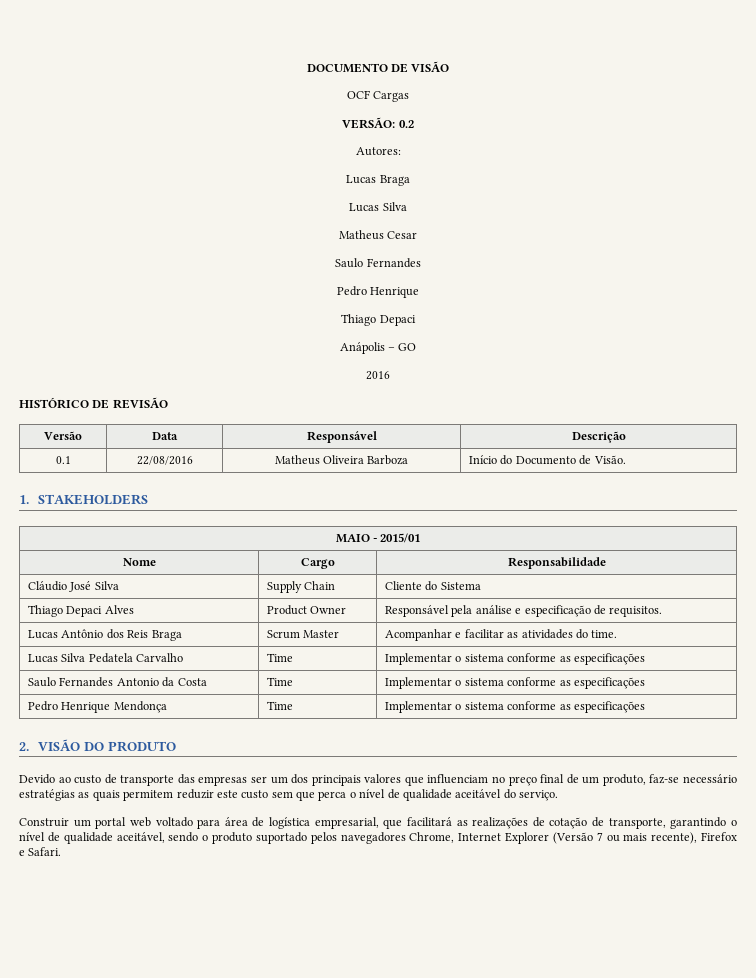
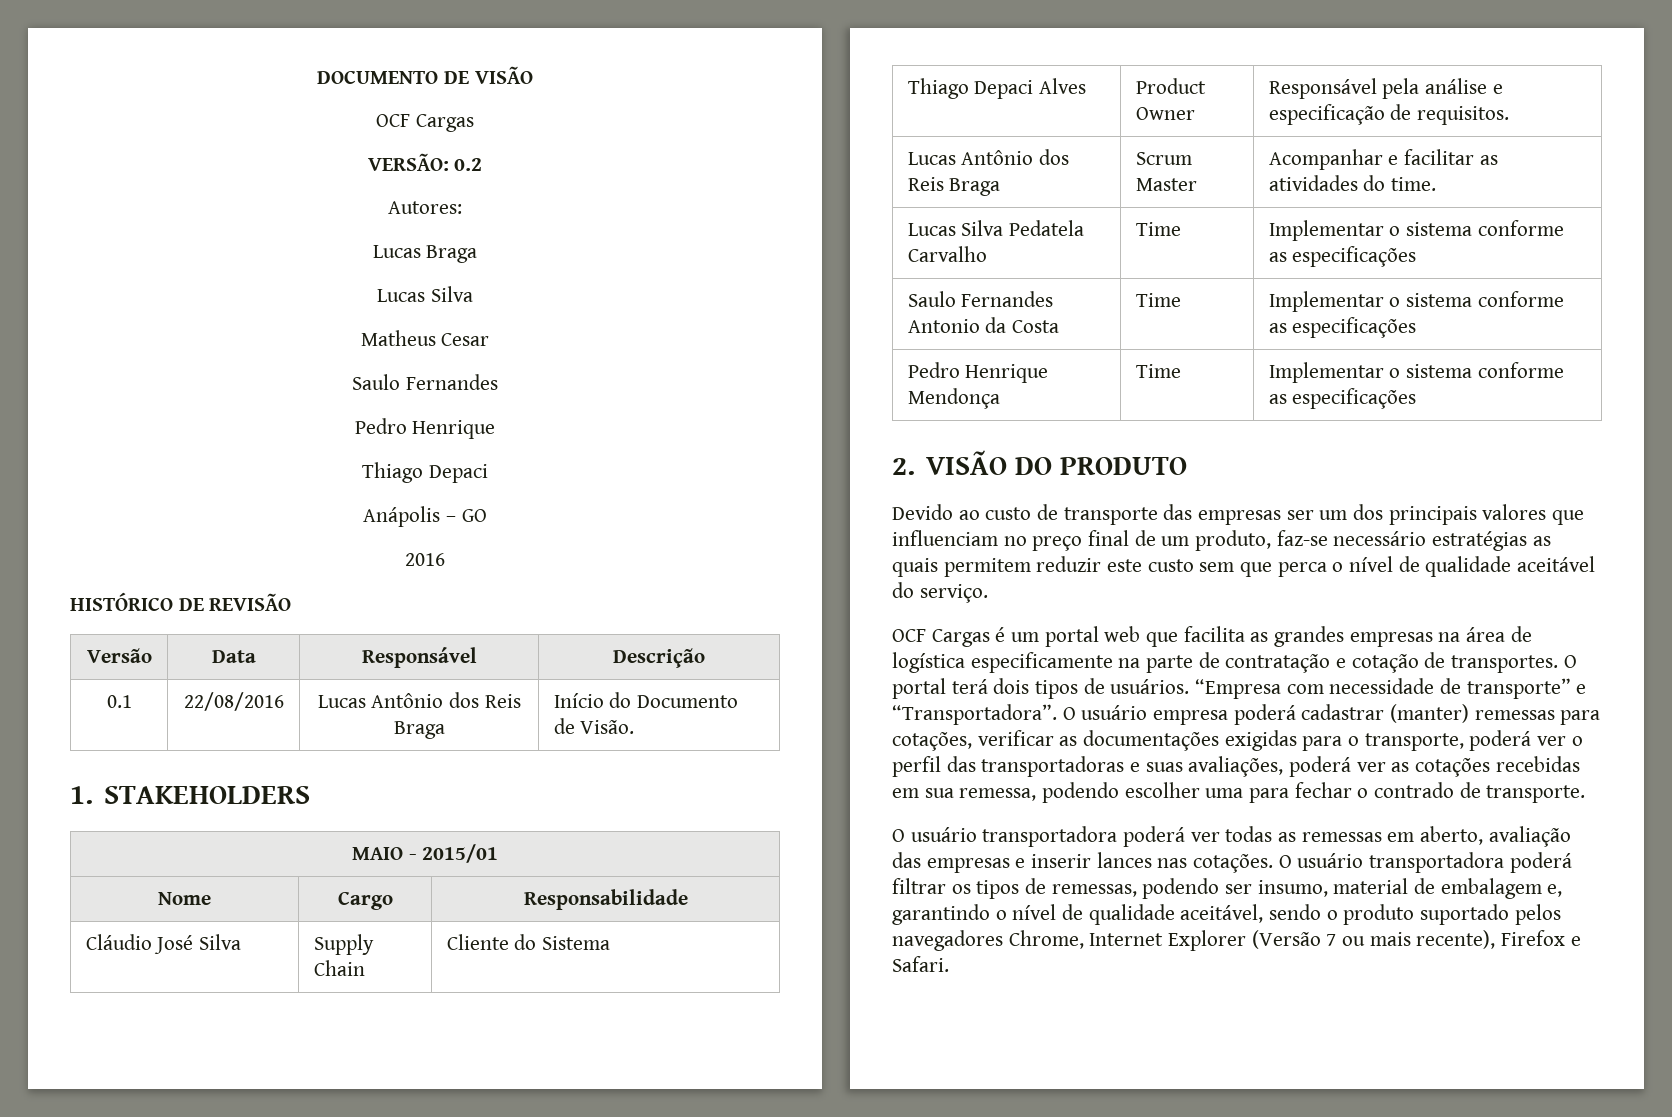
[274,455,409,465] Matheus Oliveira Barboza -> [317,692,521,708] [393,721,445,739] Lucas Antônio dos Reis Braga
[19,817,666,829] Construir um portal web voltado para área de logística empresarial, que facilitará as realizações de cotação de transporte, -> [892,626,1532,647] [892,652,1577,673] [892,678,1587,699] [892,704,1601,725] [892,730,1583,751] [892,756,1580,777] [892,782,1586,803] [892,826,1571,847] [892,852,1572,873] [892,878,1563,899] OCF Cargas é um portal web que facilita as grandes empresas na área de logística especificamente na parte de contratação e cotação de transportes. O portal terá dois tipos de usuários. “Empresa com necessidade de transporte” e “Transportadora”. O usuário empresa poderá cadastrar (manter) remessas para cotações, verificar as documentações exigidas para o transporte, poderá ver o perfil das transportadoras e suas avaliações, poderá ver as cotações recebidas em sua remessa, podendo escolher uma para fechar o contrado de transporte. // O usuário transportadora poderá ver todas as remessas em aberto, avaliação das empresas e inserir lances nas cotações. O usuário transportadora poderá filtrar os tipos de remessas, podendo ser insumo, material de embalagem e,

